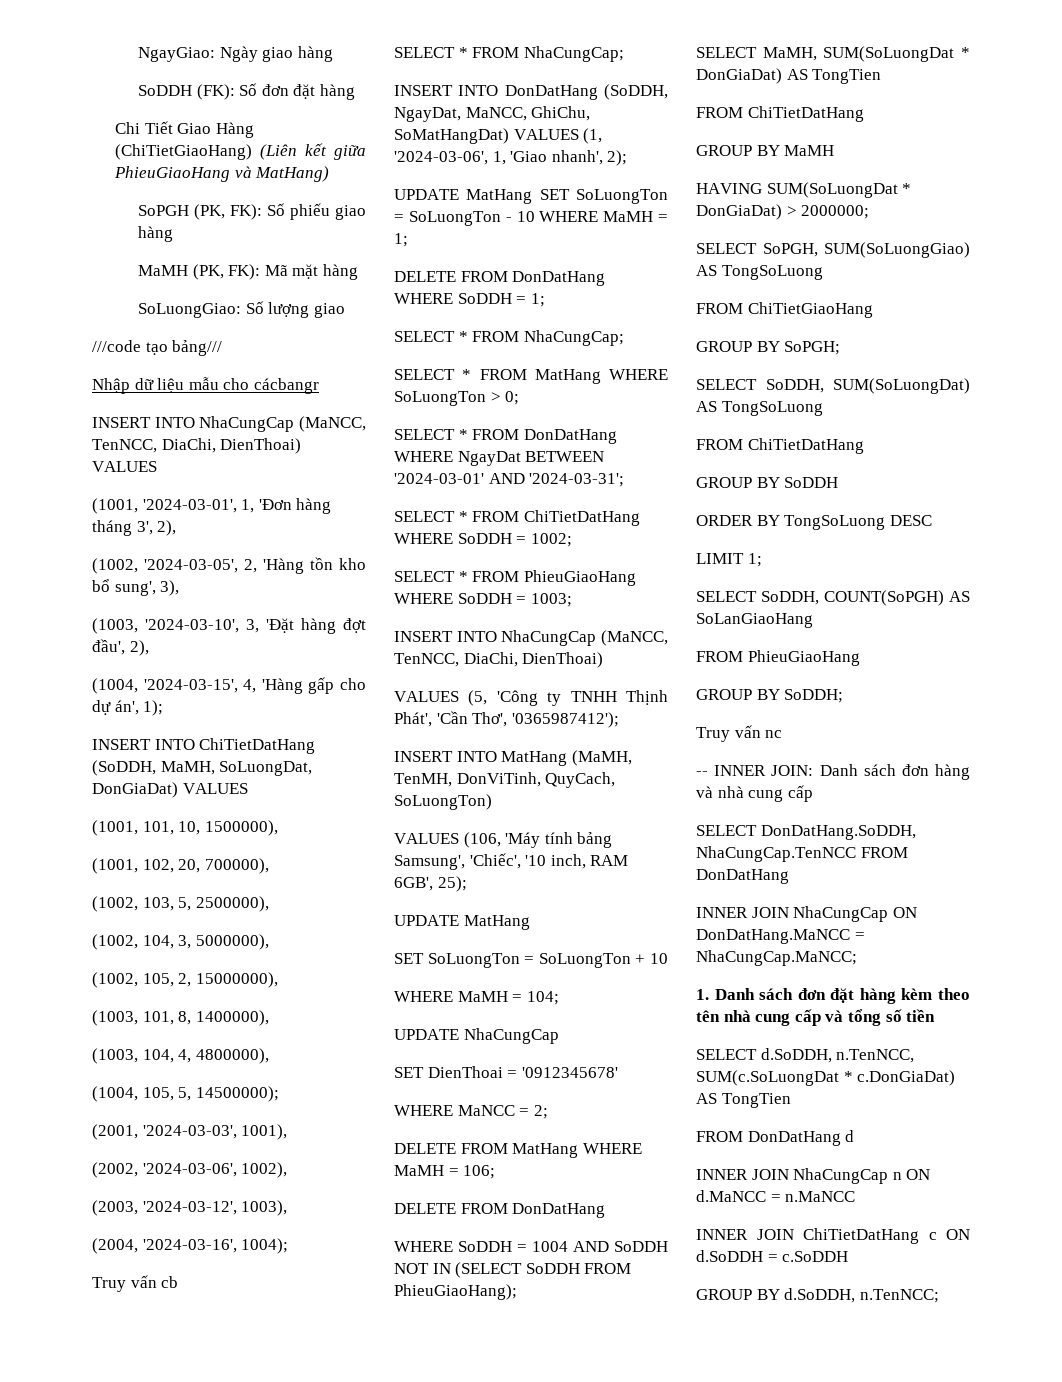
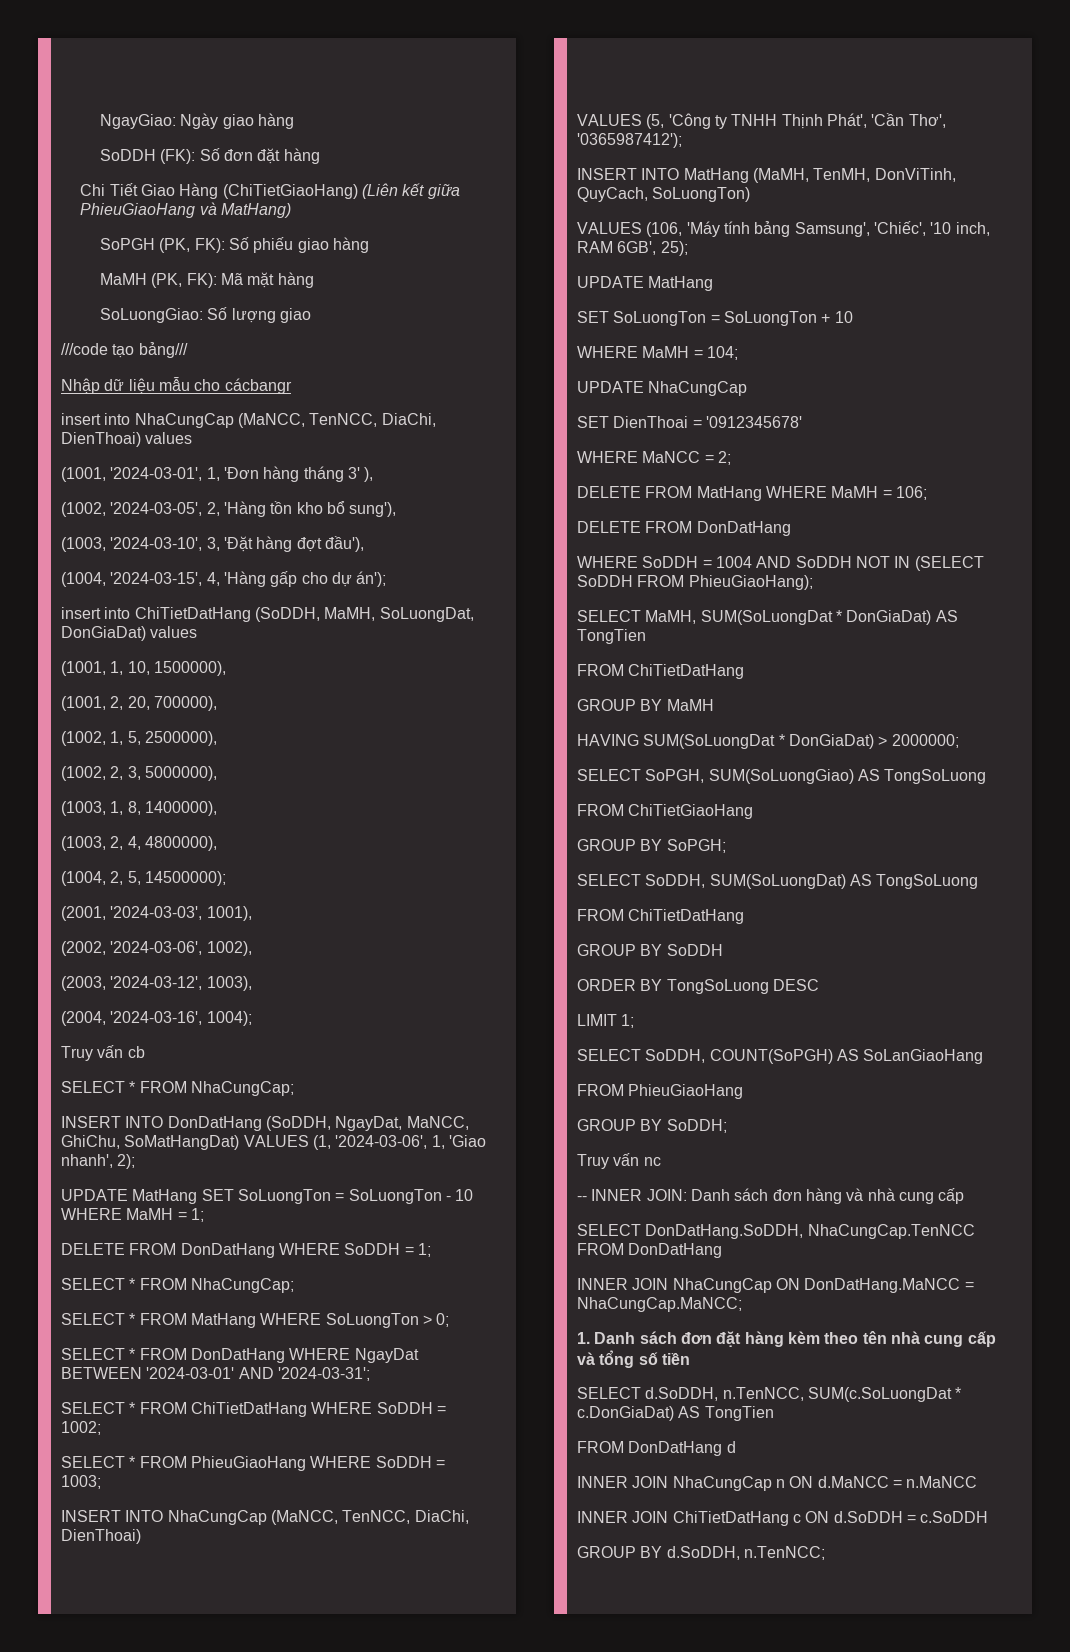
[92,416,366,432] [92,438,302,454] [92,461,157,472] INSERT INTO NhaCungCap (MaNCC, TenNCC, DiaChi, DienThoai) VALUES -> [61,413,436,428] [61,432,193,447] insert into NhaCungCap (MaNCC, TenNCC, DiaChi, DienThoai) values
[136,520,177,536] 3', 2), -> [347,467,374,482] 3' ),
[114,580,180,596] sung', 3), -> [349,502,397,517] sung'),
[92,639,149,656] đầu', 2), -> [324,536,364,552] đầu'),
[114,700,164,716] [92,739,195,750] án', 1); // INSERT INTO -> [356,571,387,587] [61,607,131,619] án'); // insert into
[182,783,248,794] [92,820,174,836] VALUES // (1001, 101, -> [150,626,198,638] [61,661,124,676] values // (1001, 1,
[142,859,174,873] 102, -> [110,696,124,710] 2,
[142,897,174,911] 103, -> [110,731,124,745] 1,
[142,935,174,949] 104, -> [110,766,124,780] 2,
[92,972,278,988] [92,1010,174,1026] // (1002, 105, 2, 15000000), // (1003, 101, -> [61,801,124,816] // (1003, 1,
[142,1049,174,1063] 104, -> [110,836,124,850] 2,
[142,1087,174,1101] 105, -> [110,871,124,885] 2,

